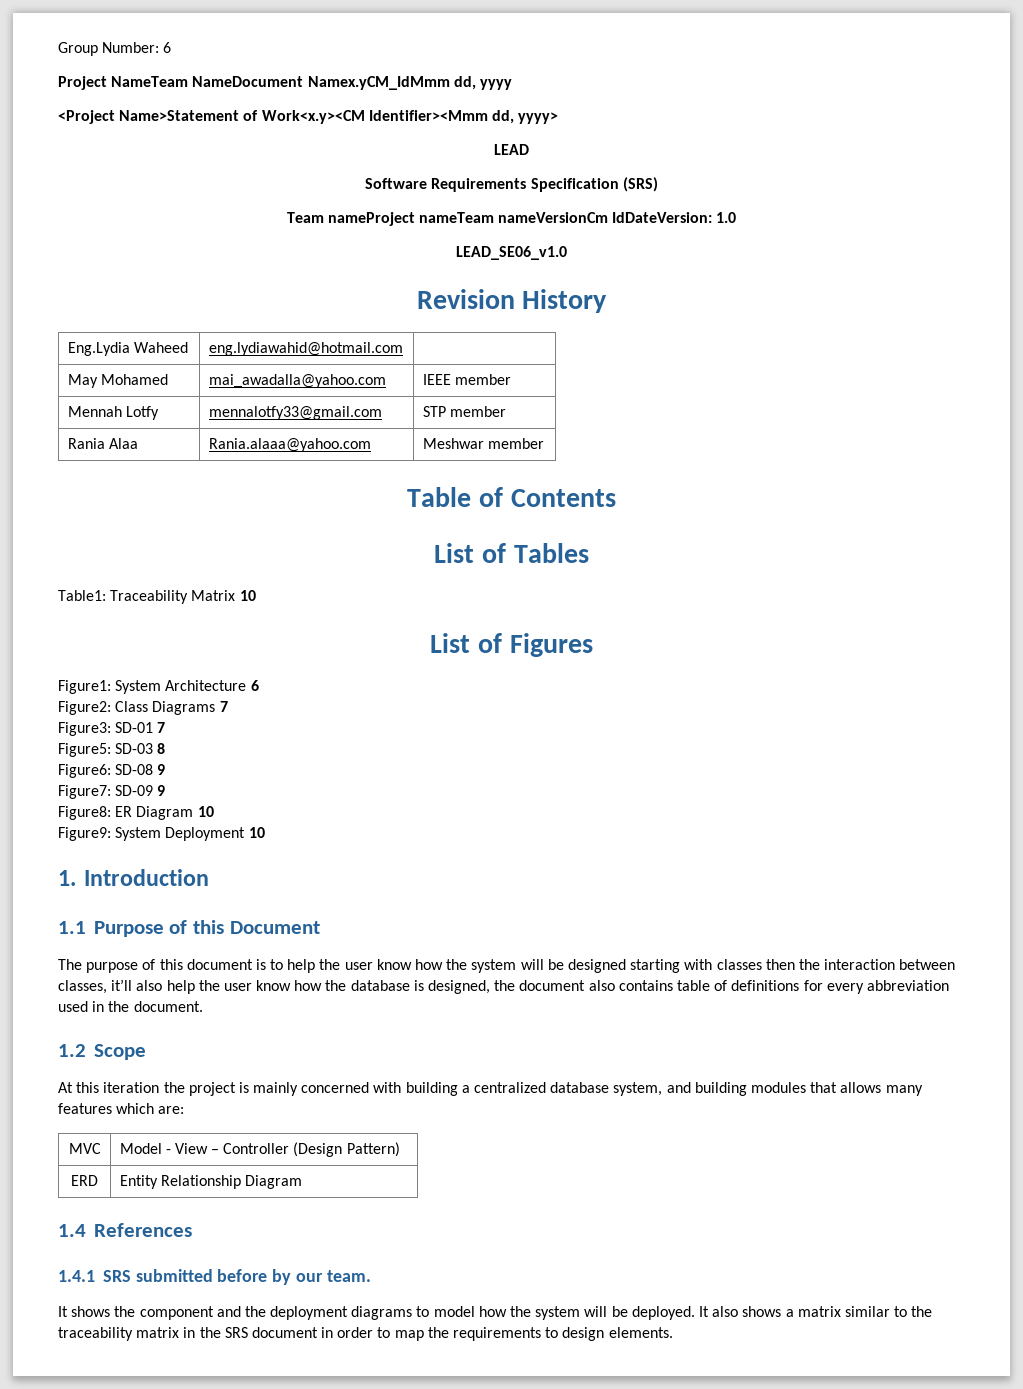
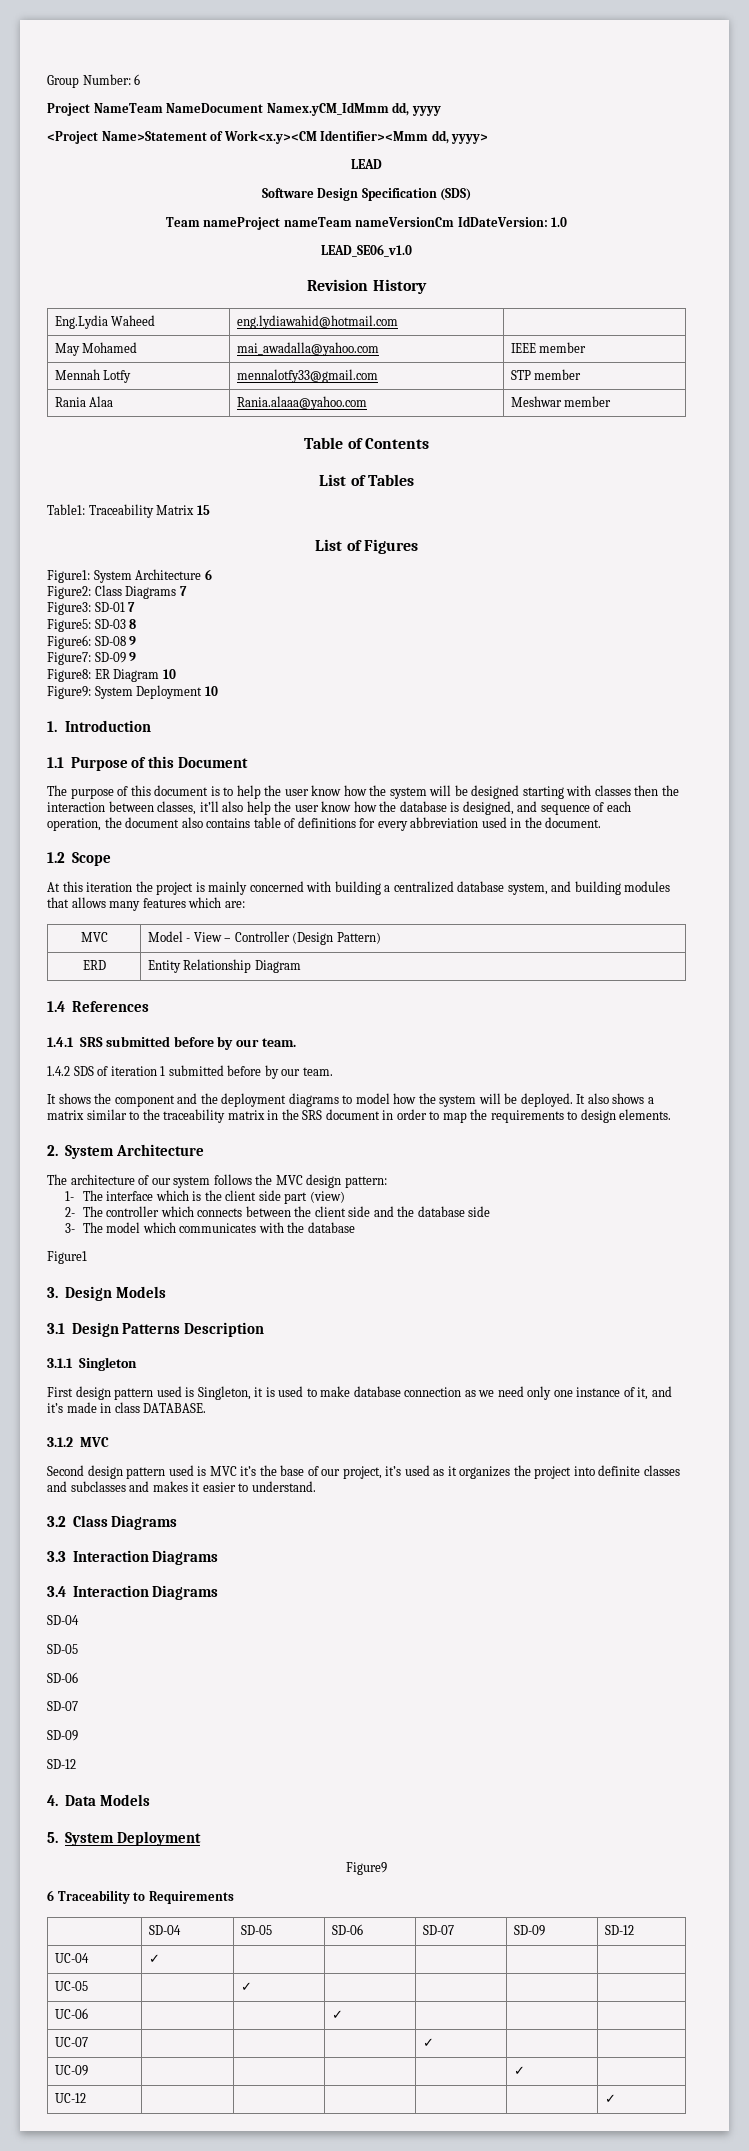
[431,177,658,192] Requirements Specification (SRS) -> [317,188,472,201] Design Specification (SDS)
[239,590,256,601] 10 -> [196,505,210,515] 15
(491, 987) none -> [517,801,631,815] [47,818,101,831] and sequence of each operation,
(372, 1276) none -> [47,1065,333,1079] // 1.4.2 SDS of iteration 1 submitted before by our team.
(673, 1332) none -> [47,1144,204,1159] [47,1174,387,1188] [64,1190,345,1204] [64,1206,491,1217] [64,1222,355,1233] [47,1251,87,1264] [47,1286,166,1301] [47,1322,265,1337] [47,1357,137,1371] [47,1386,672,1400] [47,1402,207,1413] [47,1437,109,1447] [47,1465,680,1479] [47,1481,316,1492] [47,1515,178,1530] [47,1550,219,1565] [47,1585,219,1600] [47,1615,79,1625] [47,1644,78,1654] [47,1672,78,1683] [47,1701,78,1711] [47,1730,78,1741] [47,1759,76,1769] [47,1794,150,1806] [47,1831,201,1846] [346,1862,387,1875] [47,1890,234,1904] [148,1925,181,1935] [240,1925,272,1935] [331,1924,363,1935] [422,1925,454,1935] [513,1925,545,1936] [604,1925,634,1935] [54,1953,89,1963] [148,1954,160,1963] [54,1981,88,1991] [240,1982,252,1991] [54,2008,88,2019] [331,2010,343,2019] [54,2037,88,2047] [422,2038,434,2047] [54,2065,88,2076] [513,2066,525,2075] [54,2093,86,2103] [604,2094,616,2103] // 2. System Architecture // The architecture of our system follows the MVC design pattern: // 1- The interface which is the client side part (view) // 2- The controller which connects between the client side and the database side // 3- The model which communicates with the database // Figure1 // 3. Design Models // 3.1 Design Patterns Description // 3.1.1 Singleton // First design pattern used is Singleton, it is used to make database connection as we need only one instance of it, and it’s made in class DATABASE. // 3.1.2 MVC // Second design pattern used is MVC it’s the base of our project, it’s used as it organizes the project into definite classes and subclasses and makes it easier to understand. // 3.2 Class Diagrams // 3.3 Interaction Diagrams // 3.4 Interaction Diagrams // SD-04 // SD-05 // SD-06 // SD-07 // SD-09 // SD-12 // 4. Data Models // 5. System Deployment // Figure9 // 6 Traceability to Requirements // | SD-04 | SD-05 | SD-06 | SD-07 | SD-09 | SD-12 // UC-04 | ✓ | | | | | // UC-05 | | ✓ | | | | // UC-06 | | | ✓ | | | // UC-07 | | | | ✓ | | // UC-09 | | | | | ✓ | // UC-12 | | | | | | ✓

